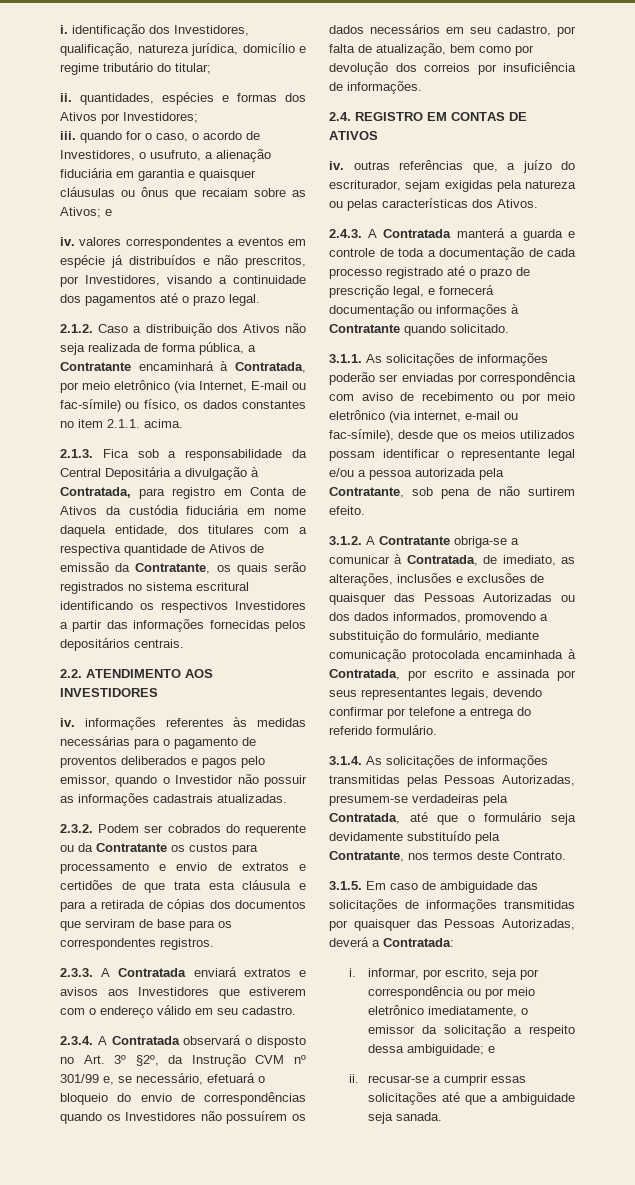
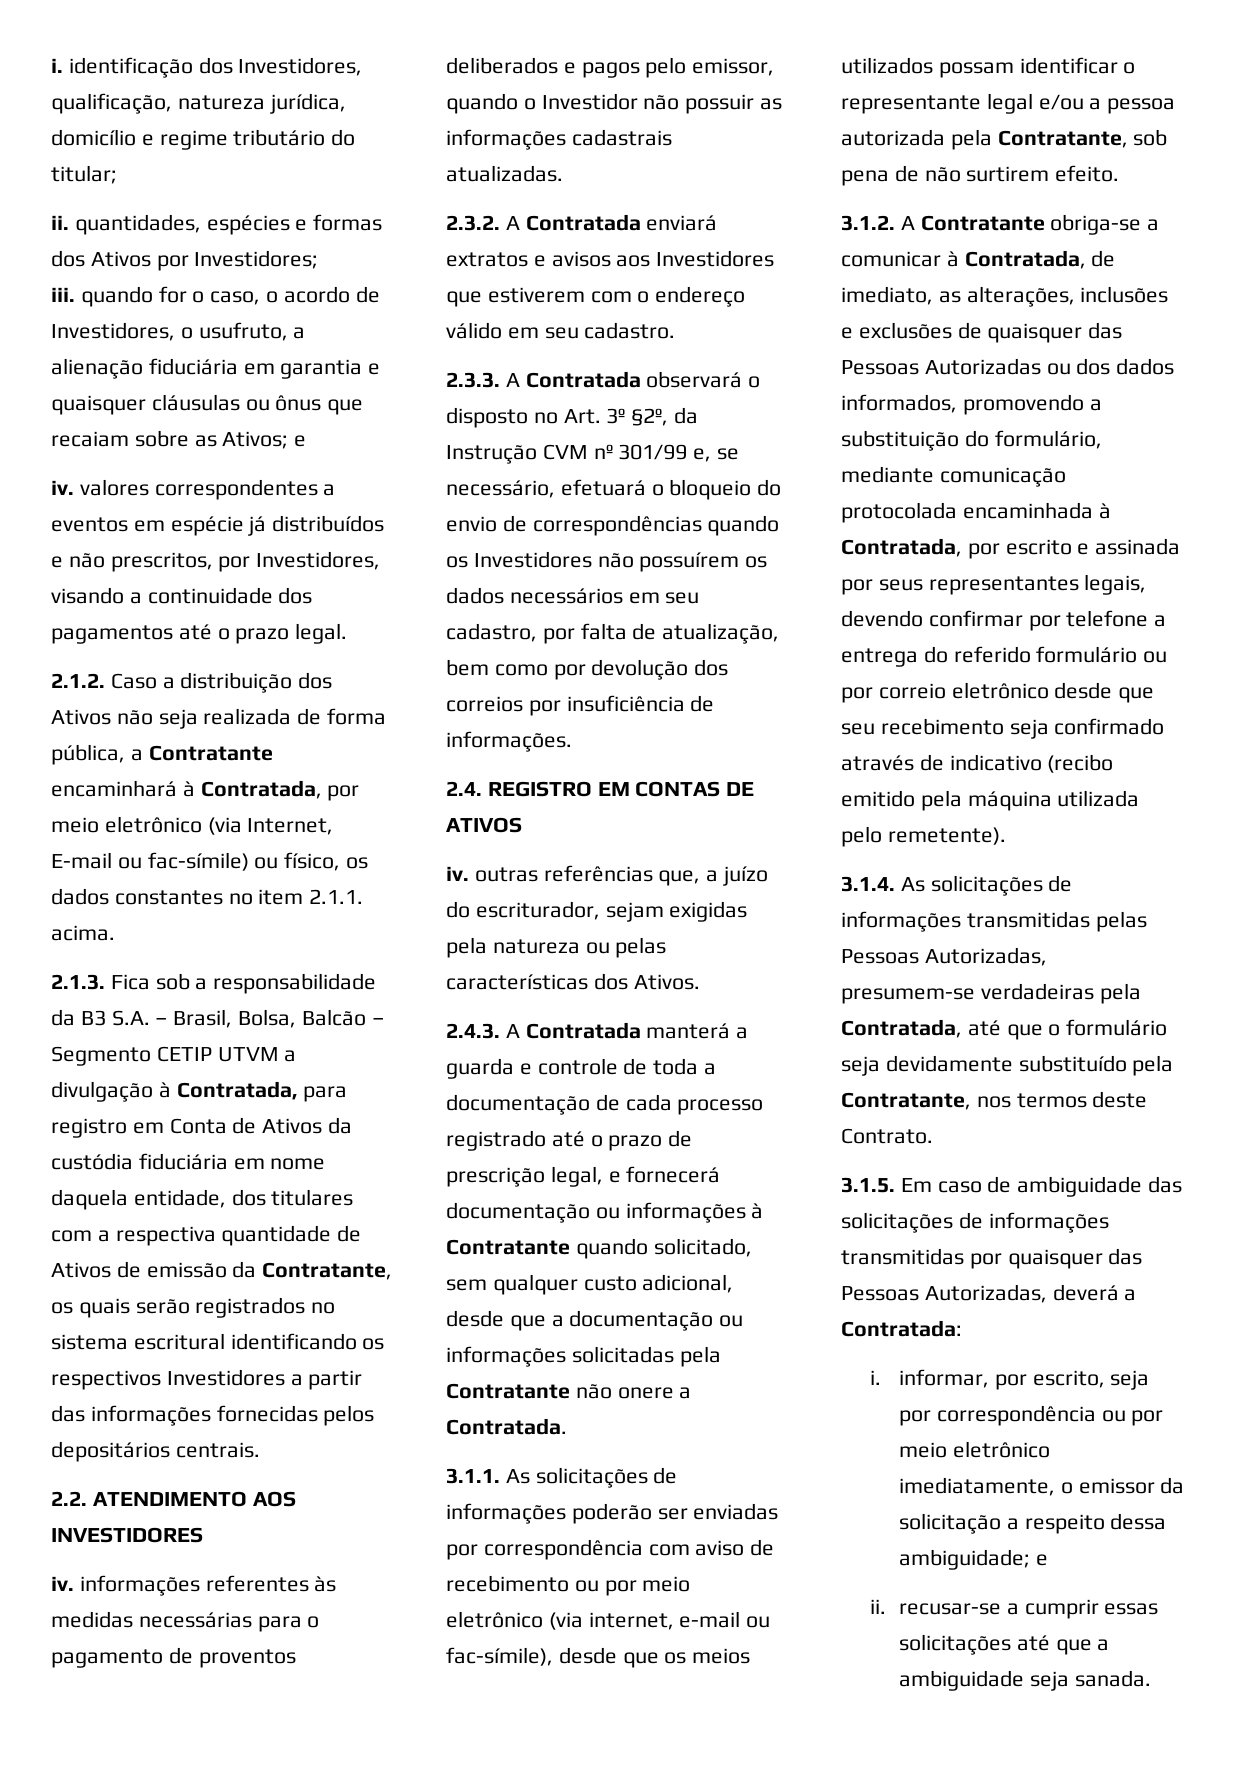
[60,467,171,480] Central Depositária -> [80,1009,384,1028] [51,1046,279,1066] B3 S.A. – Brasil, Bolsa, Balcão – Segmento CETIP UTVM
[98,824,306,836] [60,843,258,855] [60,862,306,874] [60,880,306,893] [60,899,306,912] [60,919,232,931] [60,938,214,950] [60,968,93,977] Podem ser cobrados do requerente ou da Contratante os custos para processamento e envio de extratos e certidões de que trata esta cláusula e para a retirada de cópias dos documentos que serviram de base para os correspondentes registros. // 2.3.3. -> (500, 223) none
[60,1036,93,1045] 2.3.4. -> [446,372,500,388] 2.3.3.
[450,324,509,333] solicitado. -> [653,1238,752,1257] [446,1274,734,1295] [446,1310,744,1331] [446,1346,721,1367] [446,1383,692,1399] [446,1418,567,1435] solicitado, sem qualquer custo adicional, desde que a documentação ou informações solicitadas pela Contratante não onere a Contratada.
[376,725,437,735] formulário. -> [1036,646,1168,663] [841,682,1155,703] [841,718,1165,739] [841,754,1114,773] [841,790,1140,811] [841,826,1006,847] formulário ou por correio eletrônico desde que seu recebimento seja confirmado através de indicativo (recibo emitido pela máquina utilizada pelo remetente).

